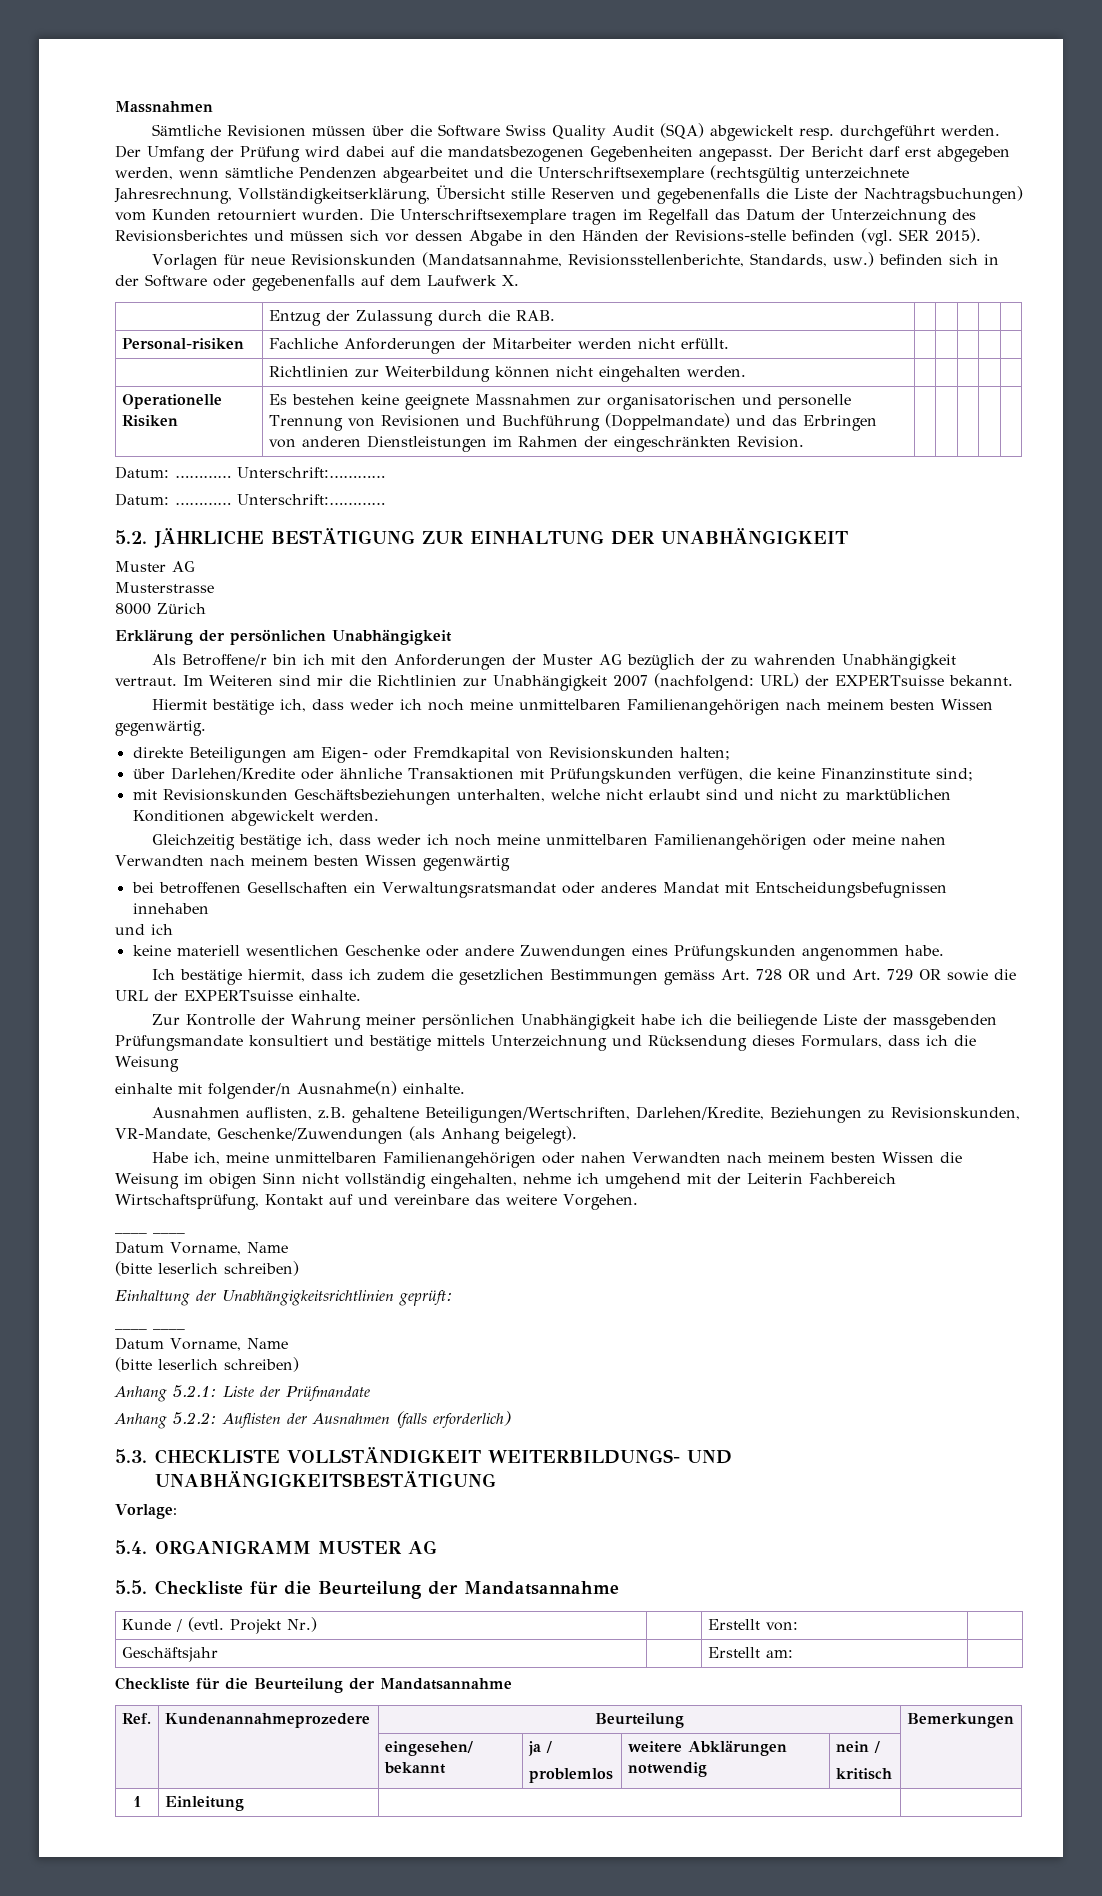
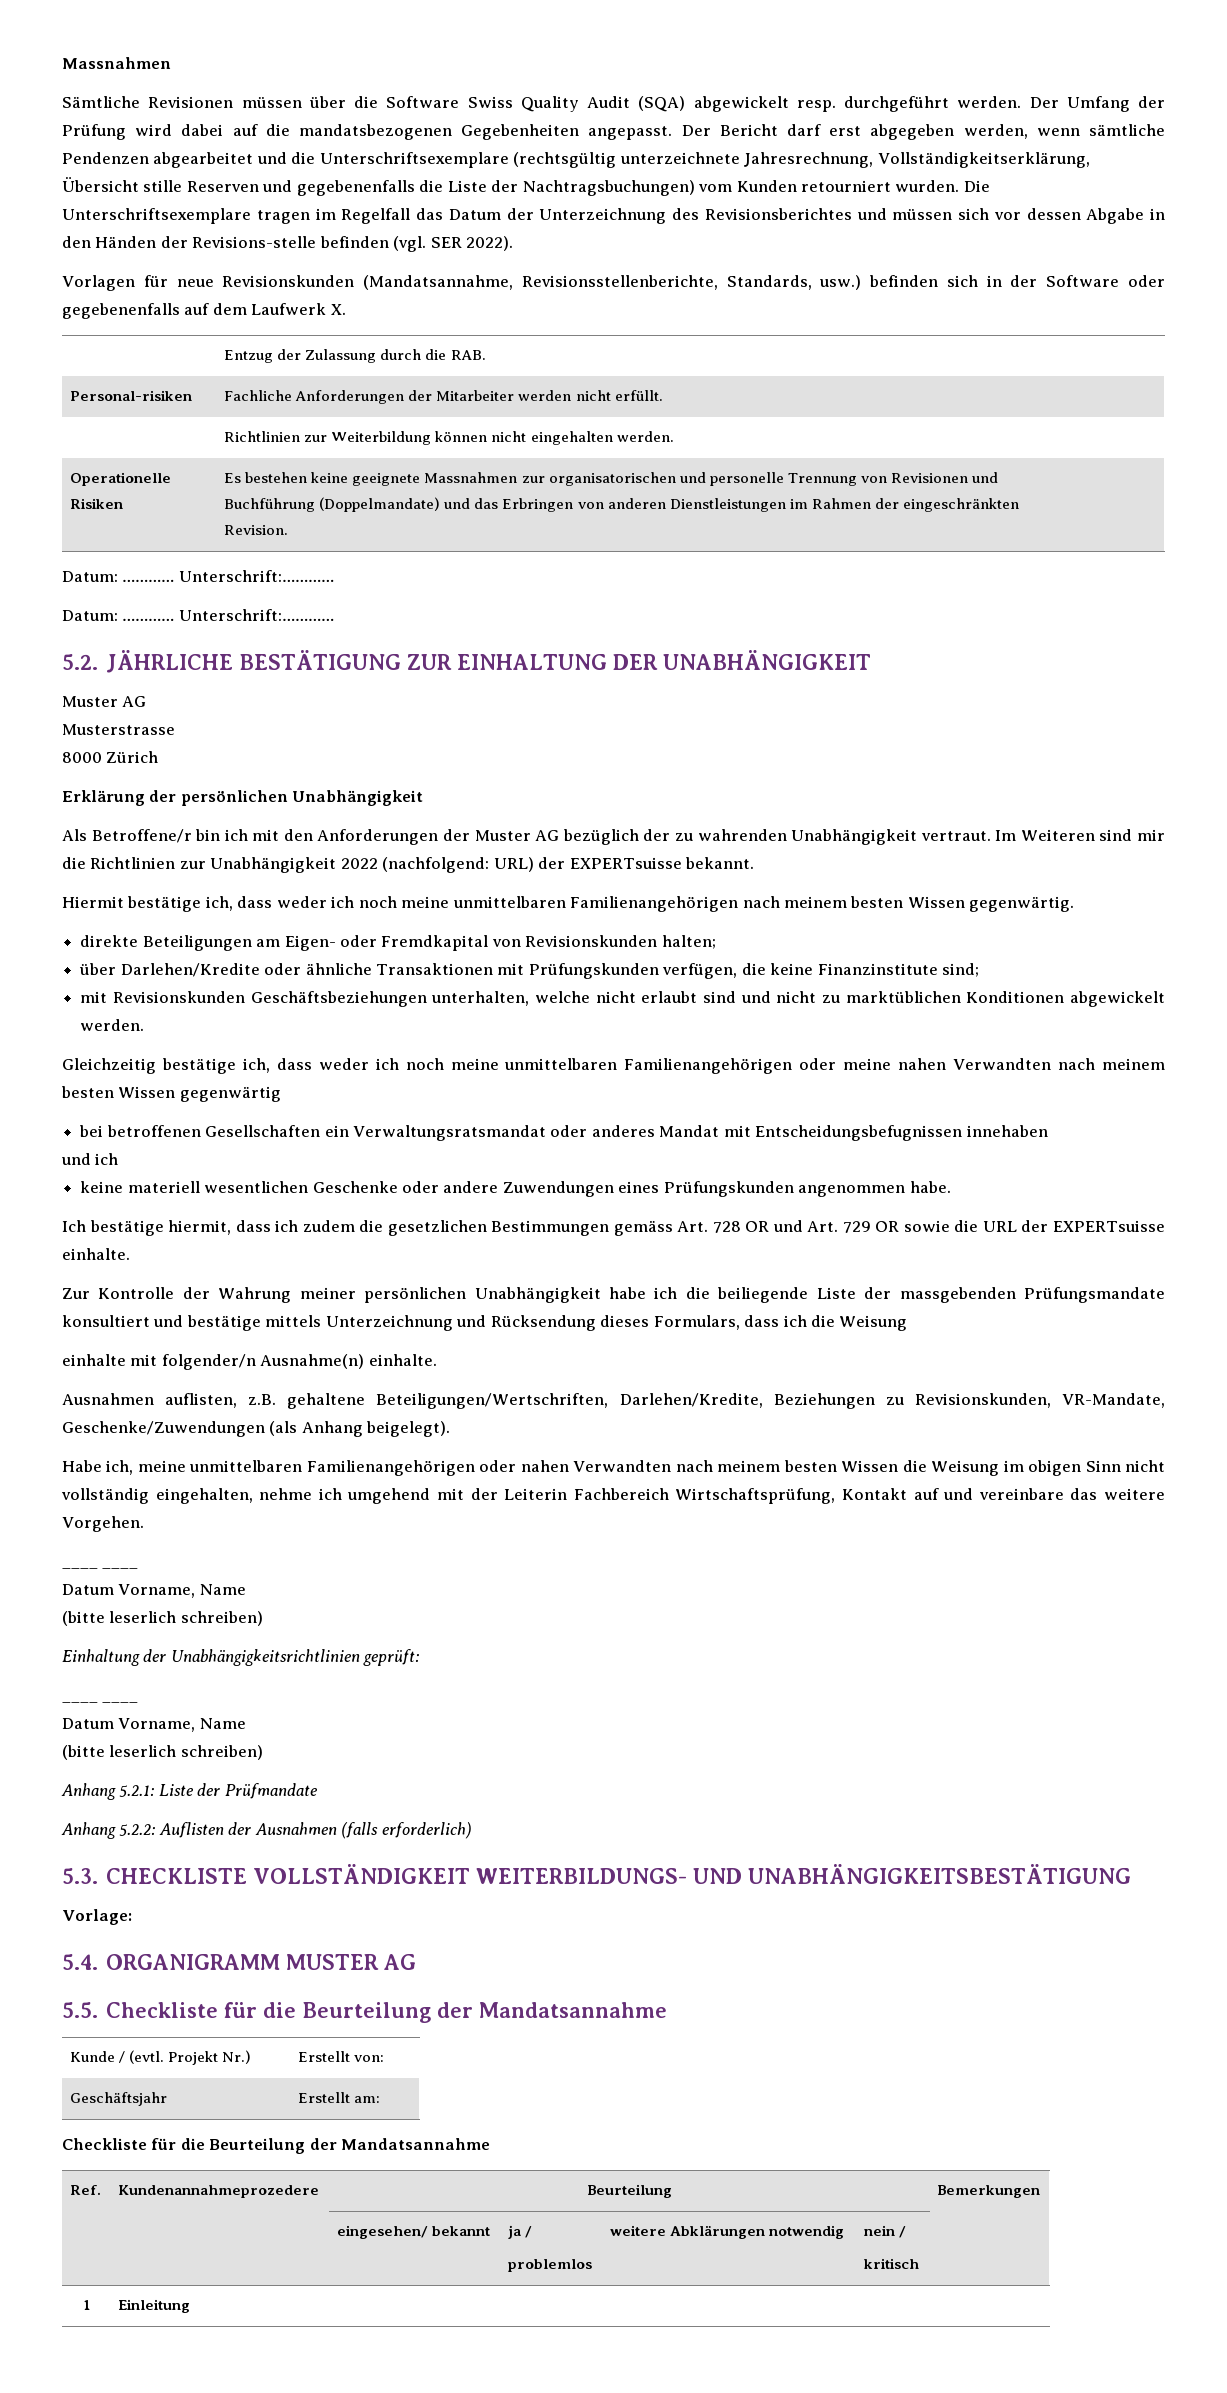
[935,228,981,243] 2015). -> [466,236,514,251] 2022).
[612,675,648,687] 2007 -> [340,858,378,869] 2022

